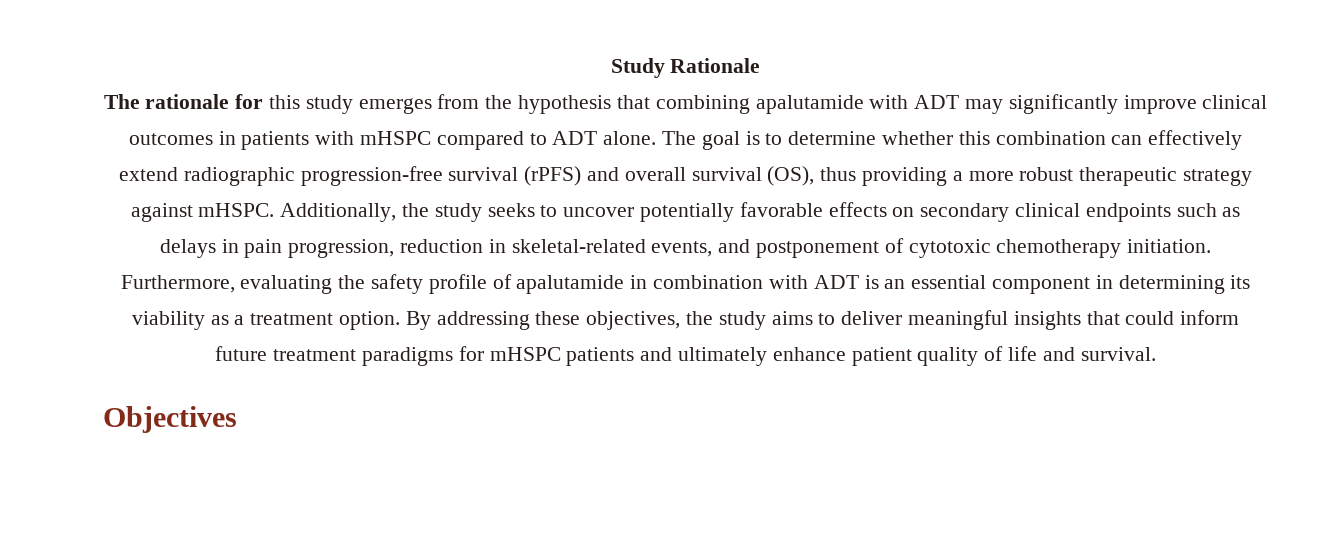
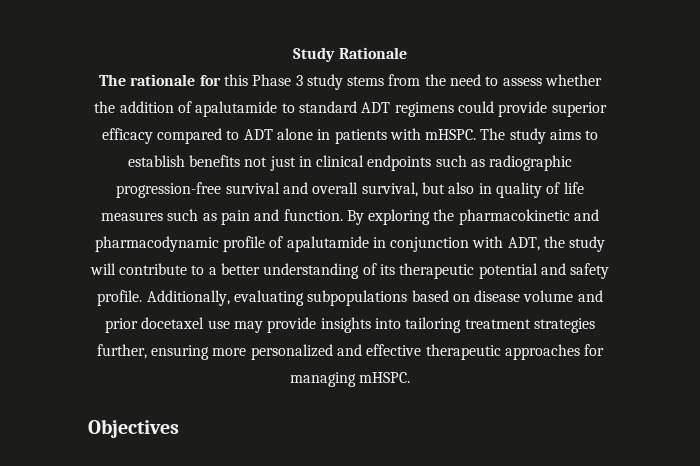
[305,94,1268,114] [128,130,1243,150] [118,166,1253,186] [130,202,1241,222] [159,238,1212,258] [120,274,1251,294] [131,310,1240,330] [215,346,1156,366] study emerges from the hypothesis that combining apalutamide with ADT may significantly improve clinical outcomes in patients with mHSPC compared to ADT alone. The goal is to determine whether this combination can effectively extend radiographic progression-free survival (rPFS) and overall survival (OS), thus providing a more robust therapeutic strategy against mHSPC. Additionally, the study seeks to uncover potentially favorable effects on secondary clinical endpoints such as delays in pain progression, reduction in skeletal-related events, and postponement of cytotoxic chemotherapy initiation. Furthermore, evaluating the safety profile of apalutamide in combination with ADT is an essential component in determining its viability as a treatment option. By addressing these objectives, the study aims to deliver meaningful insights that could inform future treatment paradigms for mHSPC patients and ultimately enhance patient quality of life and survival. -> [252,74,603,90] [94,101,607,117] [101,128,599,144] [127,155,573,171] [116,182,584,198] [100,209,600,225] [94,236,606,252] [89,263,610,279] [97,290,603,306] [105,317,595,333] [96,344,605,360] [289,372,411,387] Phase 3 study stems from the need to assess whether the addition of apalutamide to standard ADT regimens could provide superior efficacy compared to ADT alone in patients with mHSPC. The study aims to establish benefits not just in clinical endpoints such as radiographic progression-free survival and overall survival, but also in quality of life measures such as pain and function. By exploring the pharmacokinetic and pharmacodynamic profile of apalutamide in conjunction with ADT, the study will contribute to a better understanding of its therapeutic potential and safety profile. Additionally, evaluating subpopulations based on disease volume and prior docetaxel use may provide insights into tailoring treatment strategies further, ensuring more personalized and effective therapeutic approaches for managing mHSPC.

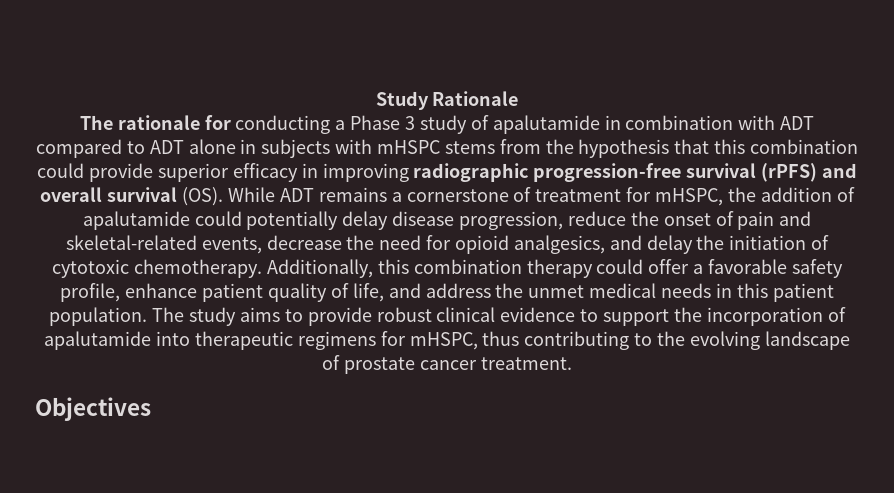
[223,74,248,86] this -> [235,115,346,134] conducting a
[347,74,603,86] [94,101,607,117] [101,128,153,144] stems from the need to assess whether the addition of apalutamide to standard ADT regimens could provide superior efficacy -> [470,115,815,134] of apalutamide in combination with ADT
[334,128,599,144] [127,155,573,171] [116,182,584,198] [100,209,600,225] [94,236,606,252] [89,263,610,279] [97,290,603,306] [105,317,595,333] [96,344,605,360] [289,372,411,387] patients with mHSPC. The study aims to establish benefits not just in clinical endpoints such as radiographic progression-free survival and overall survival, but also in quality of life measures such as pain and function. By exploring the pharmacokinetic and pharmacodynamic profile of apalutamide in conjunction with ADT, the study will contribute to a better understanding of its therapeutic potential and safety profile. Additionally, evaluating subpopulations based on disease volume and prior docetaxel use may provide insights into tailoring treatment strategies further, ensuring more personalized and effective therapeutic approaches for managing mHSPC. -> [261,139,859,158] [37,163,857,182] [40,187,855,206] [82,211,812,230] [65,235,830,254] [52,259,843,278] [60,283,834,302] [49,307,846,326] [44,331,850,350] [322,355,572,374] subjects with mHSPC stems from the hypothesis that this combination could provide superior efficacy in improving radiographic progression-free survival (rPFS) and overall survival (OS). While ADT remains a cornerstone of treatment for mHSPC, the addition of apalutamide could potentially delay disease progression, reduce the onset of pain and skeletal-related events, decrease the need for opioid analgesics, and delay the initiation of cytotoxic chemotherapy. Additionally, this combination therapy could offer a favorable safety profile, enhance patient quality of life, and address the unmet medical needs in this patient population. The study aims to provide robust clinical evidence to support the incorporation of apalutamide into therapeutic regimens for mHSPC, thus contributing to the evolving landscape of prostate cancer treatment.

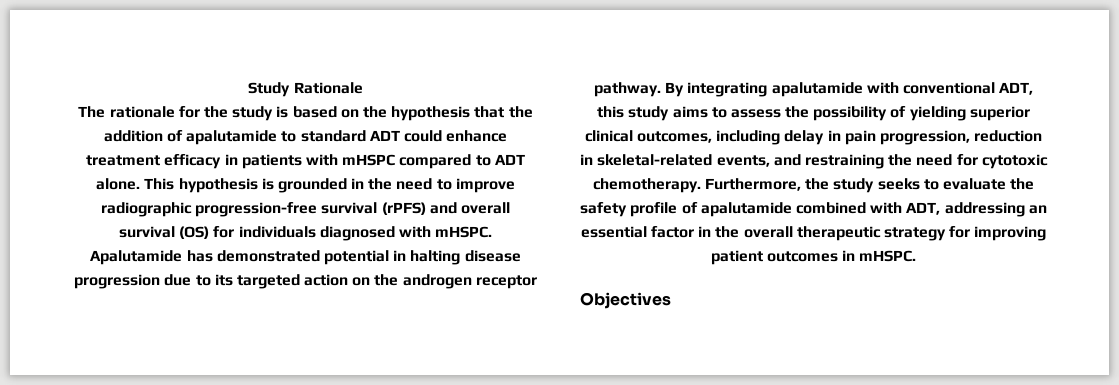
[235,115,815,134] [35,139,859,158] [37,163,409,182] conducting a Phase 3 study of apalutamide in combination with ADT compared to ADT alone in subjects with mHSPC stems from the hypothesis that this combination could provide superior efficacy in improving -> [204,106,533,121] [103,130,508,145] [86,154,525,169] [96,178,515,193] the study is based on the hypothesis that the addition of apalutamide to standard ADT could enhance treatment efficacy in patients with mHSPC compared to ADT alone. This hypothesis is grounded in the need to improve
[182,187,855,206] [82,211,812,230] [65,235,830,254] [52,259,843,278] [60,283,834,302] [49,307,846,326] [44,331,850,350] [322,355,572,374] (OS). While ADT remains a cornerstone of treatment for mHSPC, the addition of apalutamide could potentially delay disease progression, reduce the onset of pain and skeletal-related events, decrease the need for opioid analgesics, and delay the initiation of cytotoxic chemotherapy. Additionally, this combination therapy could offer a favorable safety profile, enhance patient quality of life, and address the unmet medical needs in this patient population. The study aims to provide robust clinical evidence to support the incorporation of apalutamide into therapeutic regimens for mHSPC, thus contributing to the evolving landscape of prostate cancer treatment. -> [179,226,493,241] [90,250,521,265] [74,274,537,289] [593,82,1034,97] [597,106,1030,121] [584,130,1043,145] [580,154,1048,169] [592,178,1035,193] [580,202,1047,217] [580,226,1047,241] [710,250,917,265] (OS) for individuals diagnosed with mHSPC. Apalutamide has demonstrated potential in halting disease progression due to its targeted action on the androgen receptor pathway. By integrating apalutamide with conventional ADT, this study aims to assess the possibility of yielding superior clinical outcomes, including delay in pain progression, reduction in skeletal-related events, and restraining the need for cytotoxic chemotherapy. Furthermore, the study seeks to evaluate the safety profile of apalutamide combined with ADT, addressing an essential factor in the overall therapeutic strategy for improving patient outcomes in mHSPC.

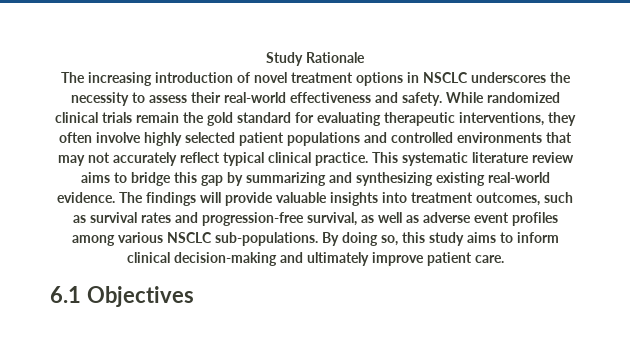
[109,106,533,121] [103,130,508,145] [86,154,525,169] [96,178,515,193] [101,202,510,217] [118,226,493,241] [90,250,521,265] [74,274,537,289] [593,82,1034,97] [597,106,1030,121] [584,130,1043,145] [580,154,1048,169] [592,178,1035,193] [580,202,1047,217] [580,226,1047,241] [710,250,917,265] rationale for the study is based on the hypothesis that the addition of apalutamide to standard ADT could enhance treatment efficacy in patients with mHSPC compared to ADT alone. This hypothesis is grounded in the need to improve radiographic progression-free survival (rPFS) and overall survival (OS) for individuals diagnosed with mHSPC. Apalutamide has demonstrated potential in halting disease progression due to its targeted action on the androgen receptor pathway. By integrating apalutamide with conventional ADT, this study aims to assess the possibility of yielding superior clinical outcomes, including delay in pain progression, reduction in skeletal-related events, and restraining the need for cytotoxic chemotherapy. Furthermore, the study seeks to evaluate the safety profile of apalutamide combined with ADT, addressing an essential factor in the overall therapeutic strategy for improving patient outcomes in mHSPC. // -> [87,72,571,86] [70,92,560,106] [55,112,576,126] [59,132,572,146] [57,152,574,166] [80,172,550,186] [57,192,573,206] [72,212,558,226] [71,232,559,246] [126,252,504,266] [50,286,81,303] increasing introduction of novel treatment options in NSCLC underscores the necessity to assess their real-world effectiveness and safety. While randomized clinical trials remain the gold standard for evaluating therapeutic interventions, they often involve highly selected patient populations and controlled environments that may not accurately reflect typical clinical practice. This systematic literature review aims to bridge this gap by summarizing and synthesizing existing real-world evidence. The findings will provide valuable insights into treatment outcomes, such as survival rates and progression-free survival, as well as adverse event profiles among various NSCLC sub-populations. By doing so, this study aims to inform clinical decision-making and ultimately improve patient care. // 6.1

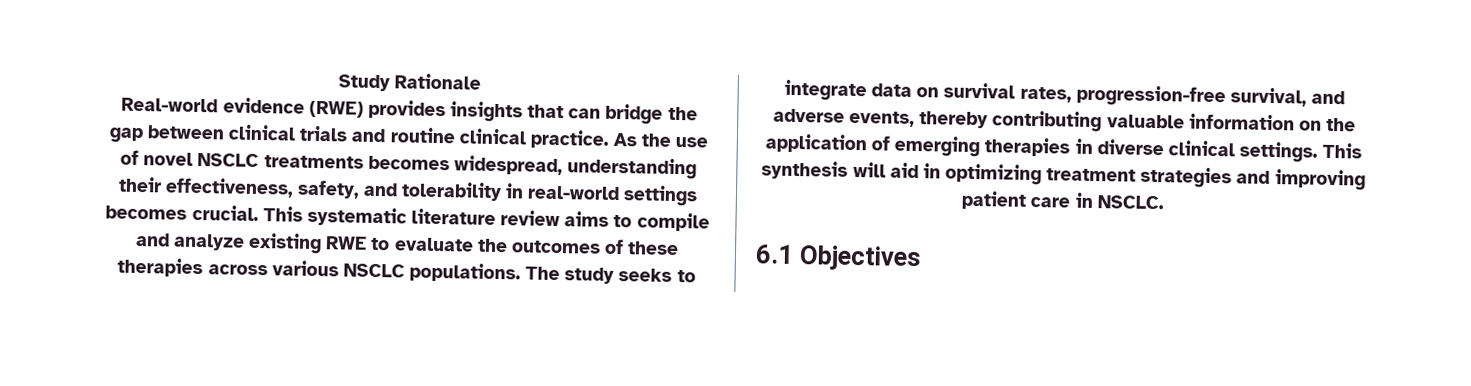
[60,72,571,86] [70,92,560,106] [55,112,576,126] [59,132,572,146] [57,152,368,166] The increasing introduction of novel treatment options in NSCLC underscores the necessity to assess their real-world effectiveness and safety. While randomized clinical trials remain the gold standard for evaluating therapeutic interventions, they often involve highly selected patient populations and controlled environments that may not accurately reflect typical clinical practice. -> [121,97,698,125] [108,124,709,149] [120,149,697,180] [117,176,699,207] [105,204,259,222] Real-world evidence (RWE) provides insights that can bridge the gap between clinical trials and routine clinical practice. As the use of novel NSCLC treatments becomes widespread, understanding their effectiveness, safety, and tolerability in real-world settings becomes crucial.
[130,172,550,186] [57,192,573,206] [72,212,558,226] [71,232,559,246] [126,252,504,266] bridge this gap by summarizing and synthesizing existing real-world evidence. The findings will provide valuable insights into treatment outcomes, such as survival rates and progression-free survival, as well as adverse event profiles among various NSCLC sub-populations. By doing so, this study aims to inform clinical decision-making and ultimately improve patient care. -> [636,212,710,232] [135,232,680,256] [117,257,696,284] [784,79,1345,108] [773,108,1356,133] [764,133,1363,163] [761,160,1366,191] [961,190,1165,210] compile and analyze existing RWE to evaluate the outcomes of these therapies across various NSCLC populations. The study seeks to integrate data on survival rates, progression-free survival, and adverse events, thereby contributing valuable information on the application of emerging therapies in diverse clinical settings. This synthesis will aid in optimizing treatment strategies and improving patient care in NSCLC.

